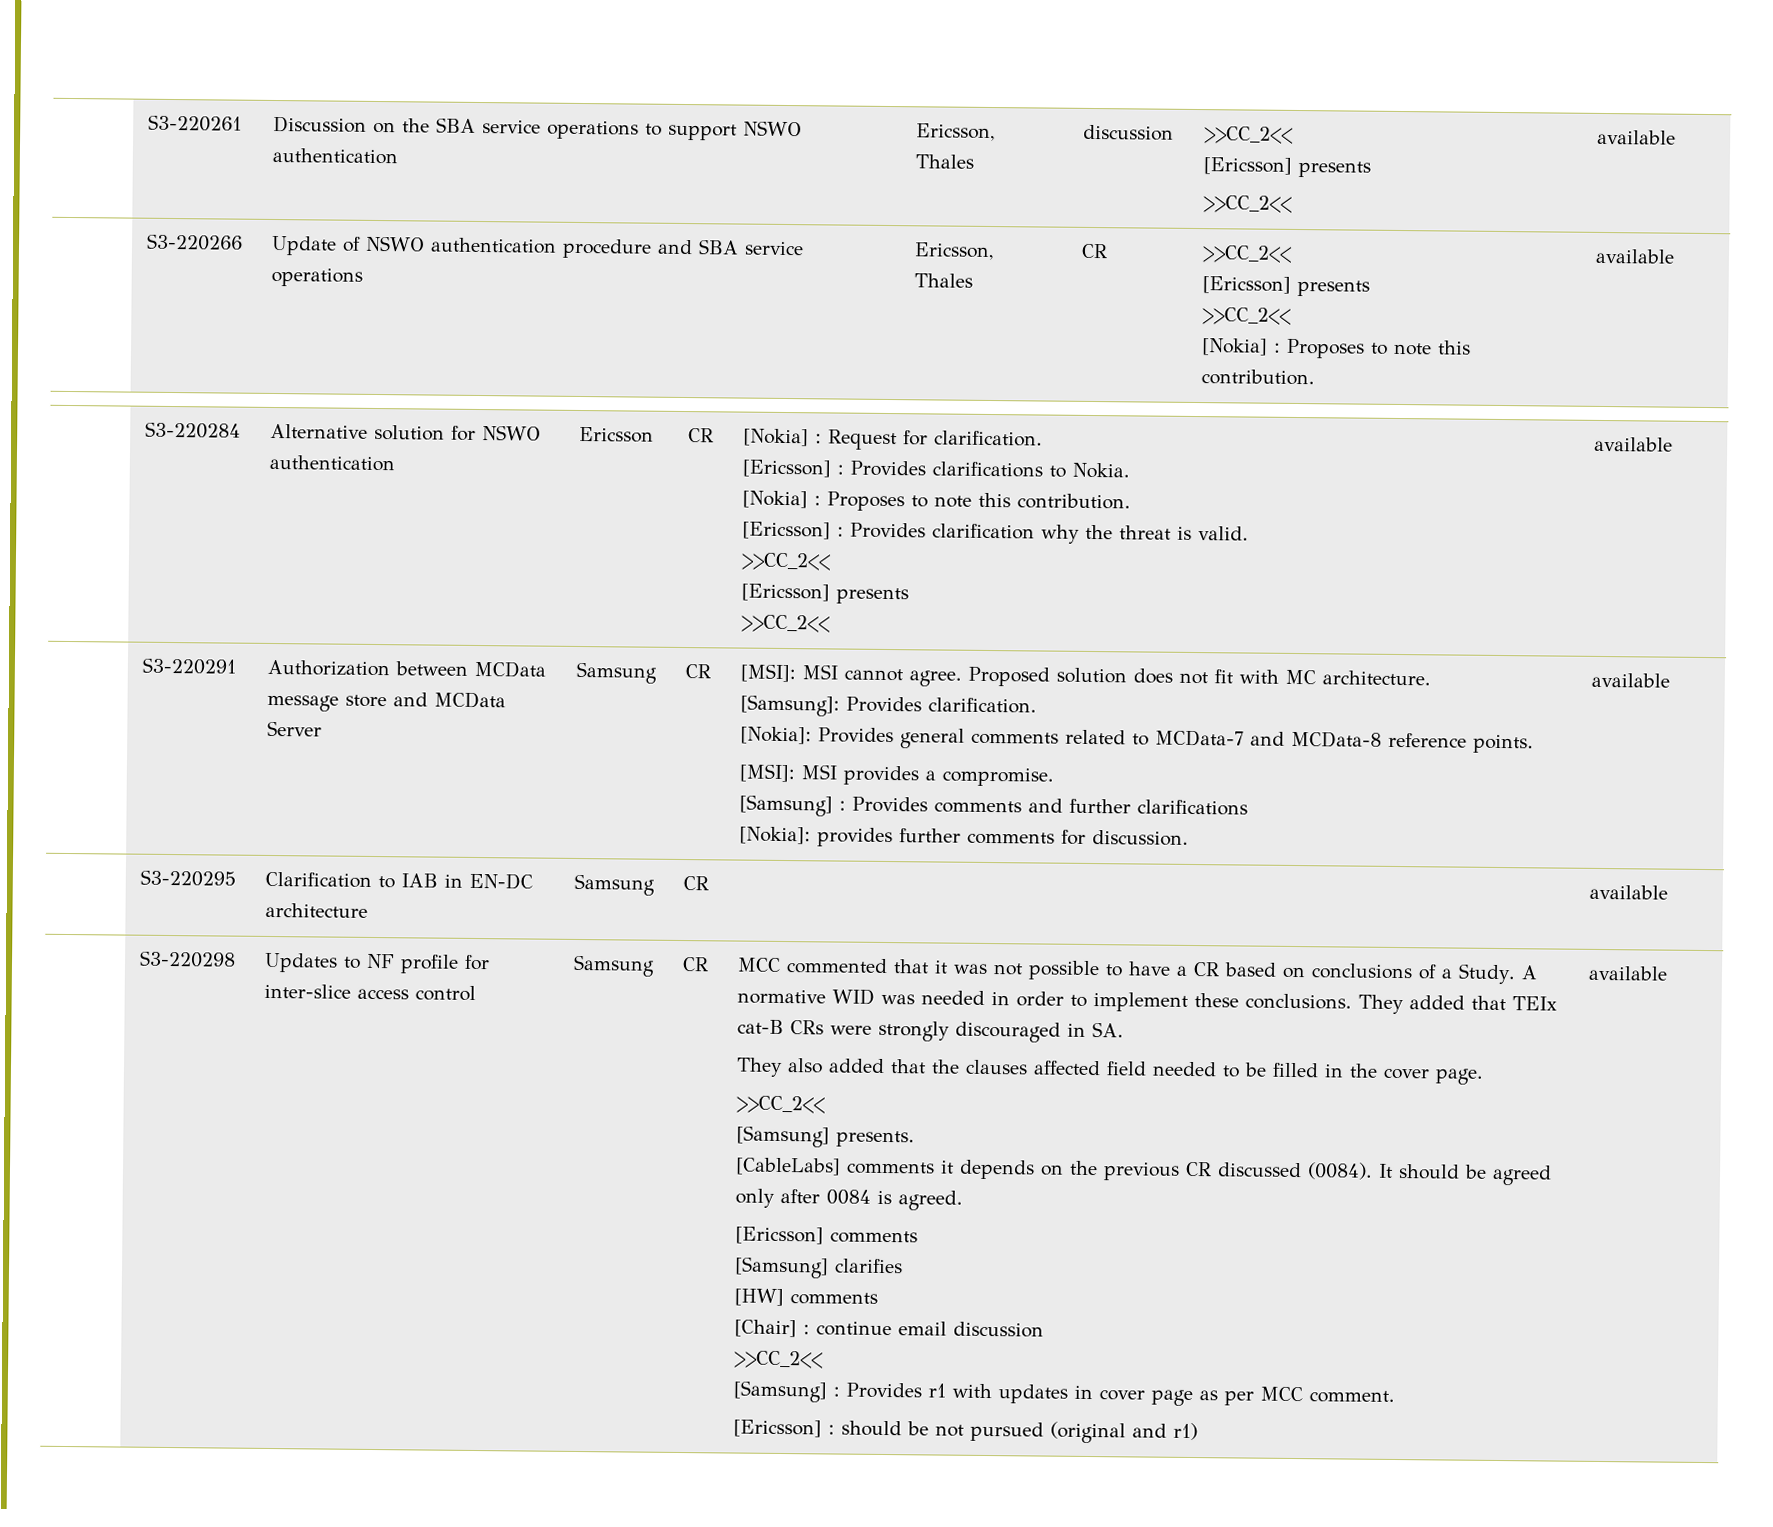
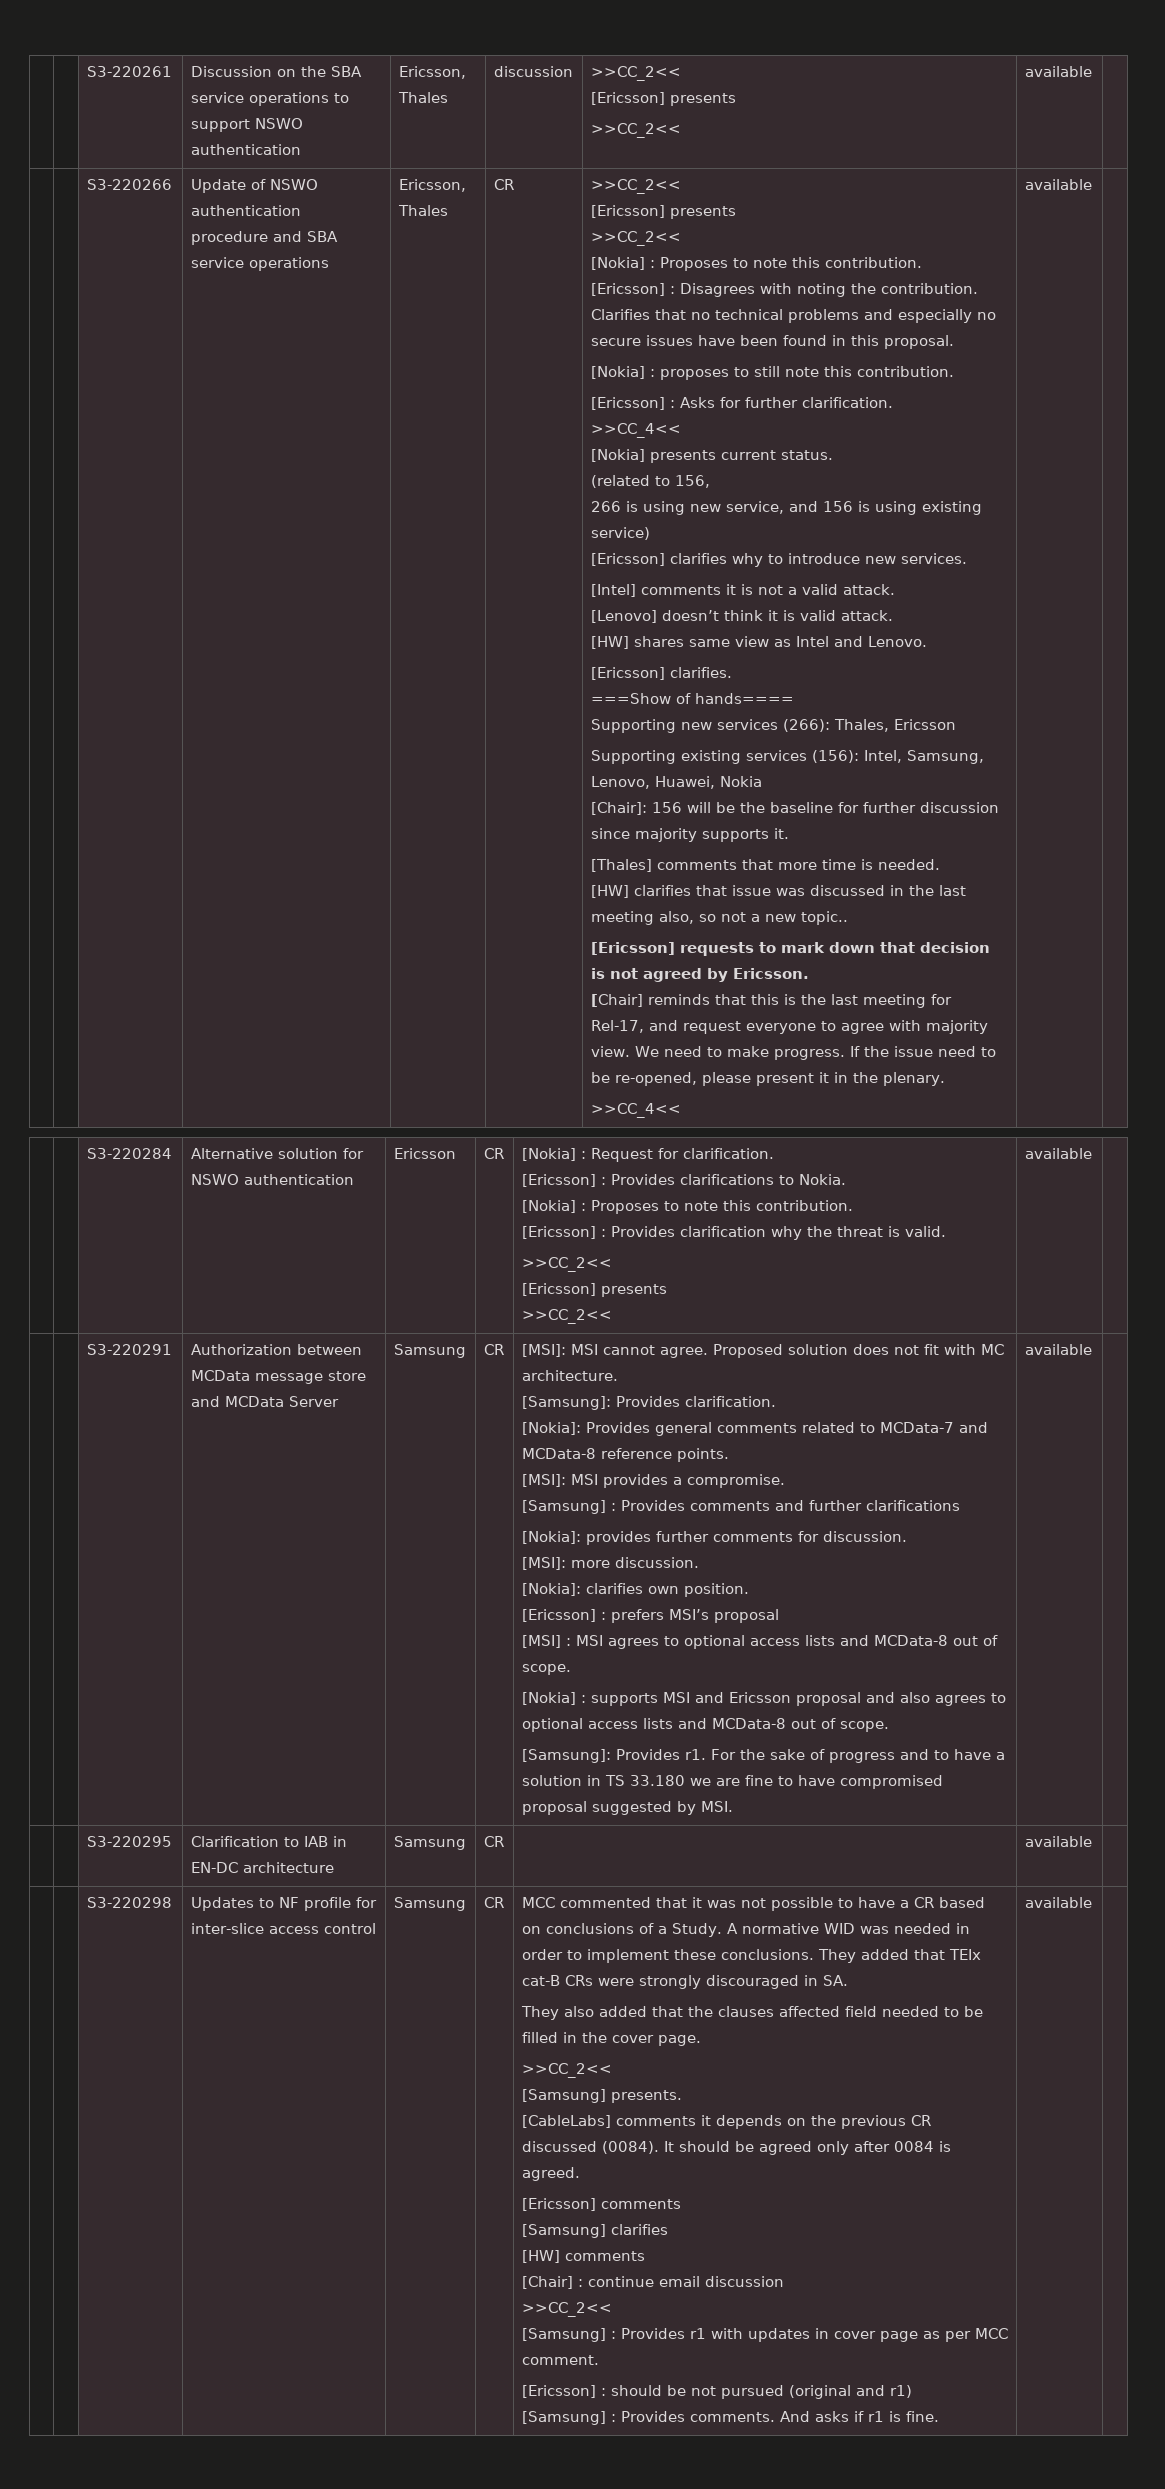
(1315, 377) none -> [590,283,978,297] [590,309,996,323] [590,335,954,349] [590,366,954,380] [590,397,893,410] [590,423,681,438] [590,449,833,463] [590,475,710,488] [590,501,982,515] [590,527,650,540] [590,553,967,567] [590,584,895,597] [590,610,893,623] [590,636,927,649] [590,667,732,680] [590,693,794,704] [590,719,956,733] [590,750,984,764] [590,776,762,789] [590,802,999,815] [590,828,789,842] [590,859,940,872] [590,885,966,898] [590,911,848,925] [590,942,990,956] [590,968,809,982] [590,994,952,1008] [590,1020,988,1034] [590,1046,996,1060] [590,1072,945,1086] [590,1103,681,1118] // [Ericsson] : Disagrees with noting the contribution. Clarifies that no technical problems and especially no secure issues have been found in this proposal. // [Nokia] : proposes to still note this contribution. // [Ericsson] : Asks for further clarification. // >>CC_4<< // [Nokia] presents current status. // (related to 156, // 266 is using new service, and 156 is using existing service) // [Ericsson] clarifies why to introduce new services. // [Intel] comments it is not a valid attack. // [Lenovo] doesn’t think it is valid attack. // [HW] shares same view as Intel and Lenovo. // [Ericsson] clarifies. // ===Show of hands==== // Supporting new services (266): Thales, Ericsson // Supporting existing services (156): Intel, Samsung, Lenovo, Huawei, Nokia // [Chair]: 156 will be the baseline for further discussion since majority supports it. // [Thales] comments that more time is needed. // [HW] clarifies that issue was discussed in the last meeting also, so not a new topic.. // [Ericsson] requests to mark down that decision is not agreed by Ericsson. // [Chair] reminds that this is the last meeting for Rel-17, and request everyone to agree with majority view. We need to make progress. If the issue need to be re-opened, please present it in the plenary. // >>CC_4<<
(1189, 838) none -> [521,1557,699,1570] [521,1583,749,1597] [521,1609,779,1623] [521,1635,998,1649] [521,1664,571,1675] [521,1692,1006,1706] [521,1718,889,1732] [521,1749,1005,1763] [521,1775,943,1789] [521,1801,733,1815] // [MSI]: more discussion. // [Nokia]: clarifies own position. // [Ericsson] : prefers MSI’s proposal // [MSI] : MSI agrees to optional access lists and MCData-8 out of scope. // [Nokia] : supports MSI and Ericsson proposal and also agrees to optional access lists and MCData-8 out of scope. // [Samsung]: Provides r1. For the sake of progress and to have a solution in TS 33.180 we are fine to have compromised proposal suggested by MSI.
(1198, 1431) none -> [521,2411,939,2425] // [Samsung] : Provides comments. And asks if r1 is fine.

